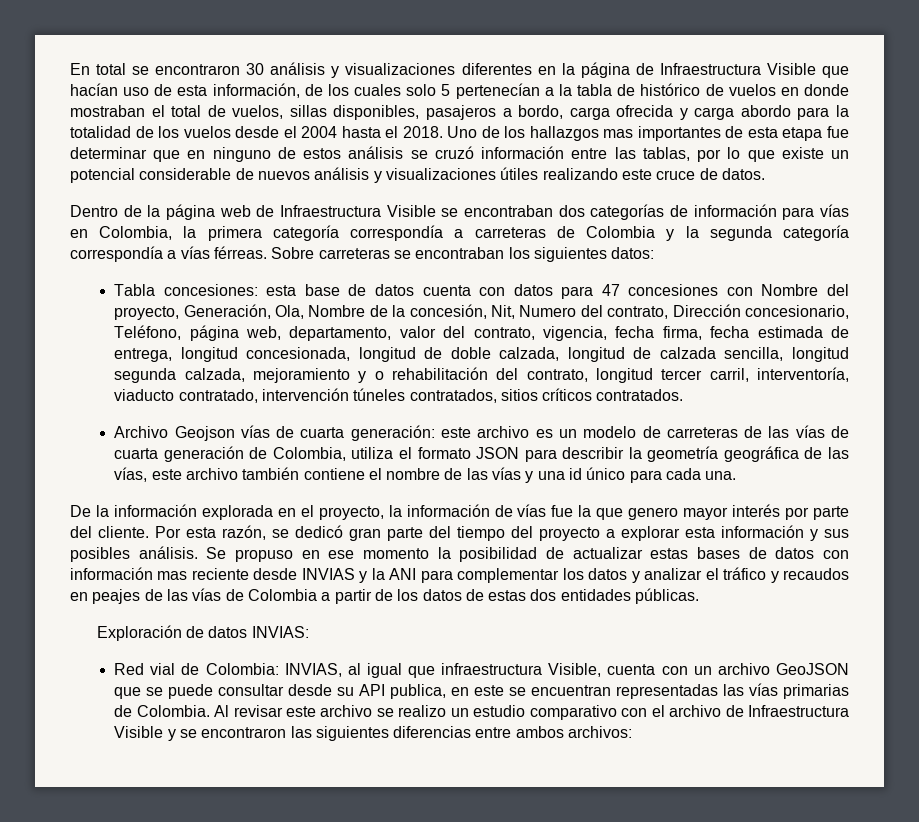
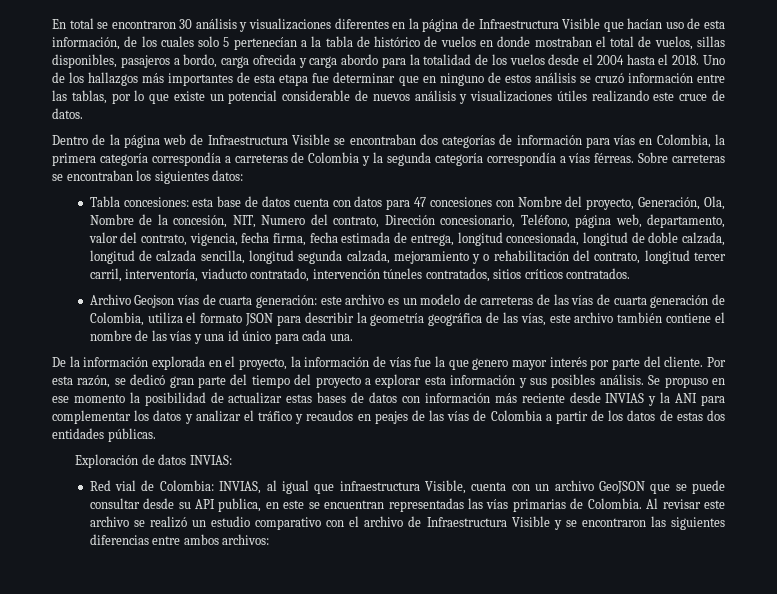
[603,129,634,138] mas -> [142,73,165,83] más
[491,305,516,319] Nit, -> [232,215,256,228] NIT,
[157,571,188,580] mas -> [494,393,517,403] más
[398,705,447,717] realizo -> [149,516,187,528] realizó

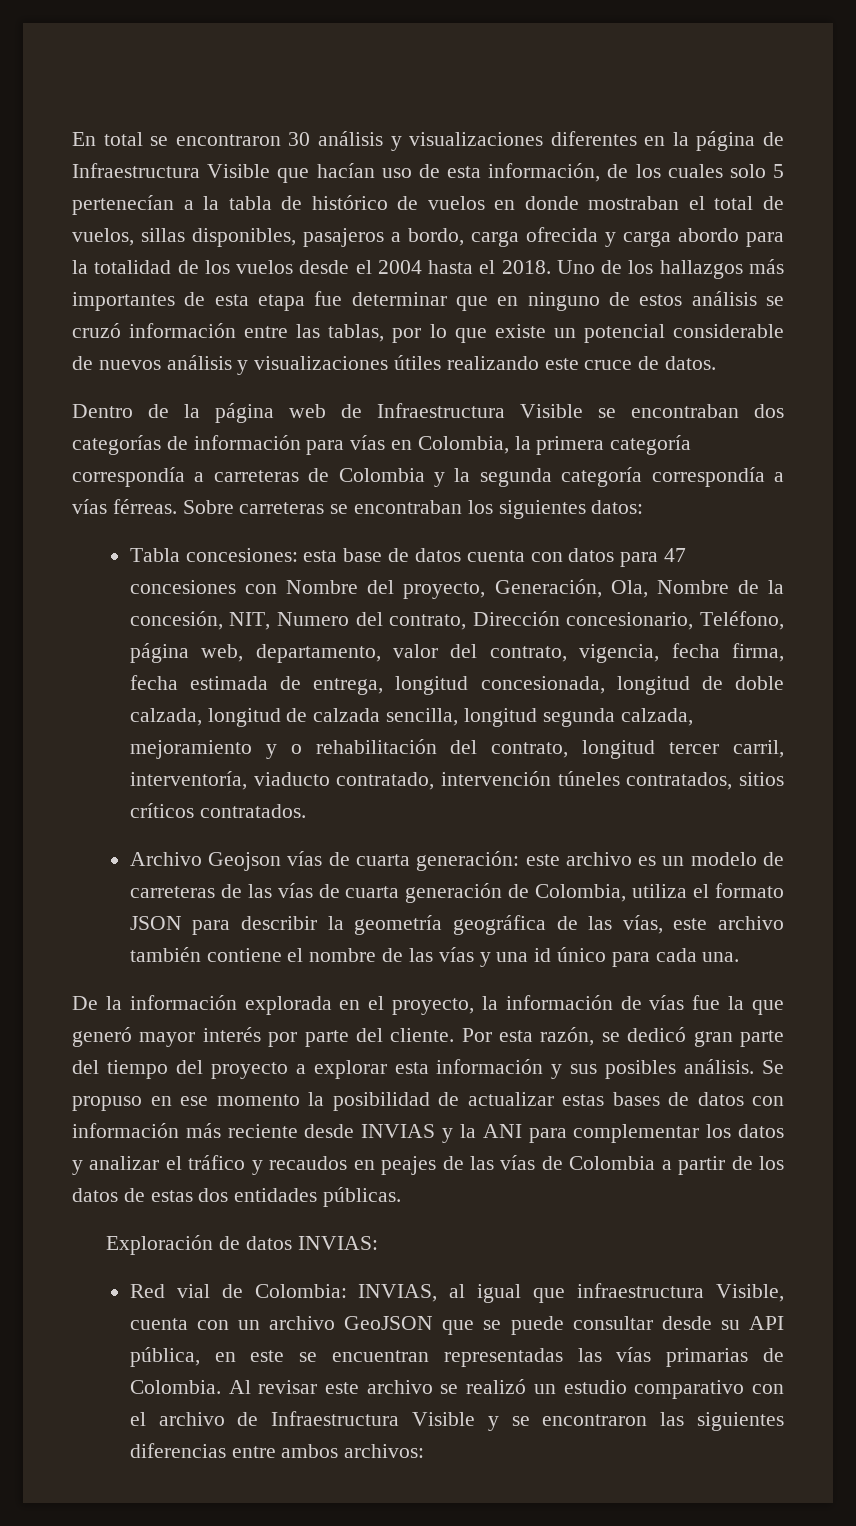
[472,358,509,370] genero -> [72,1027,132,1047] generó
[218,498,262,512] publica, -> [129,1347,200,1367] pública,

